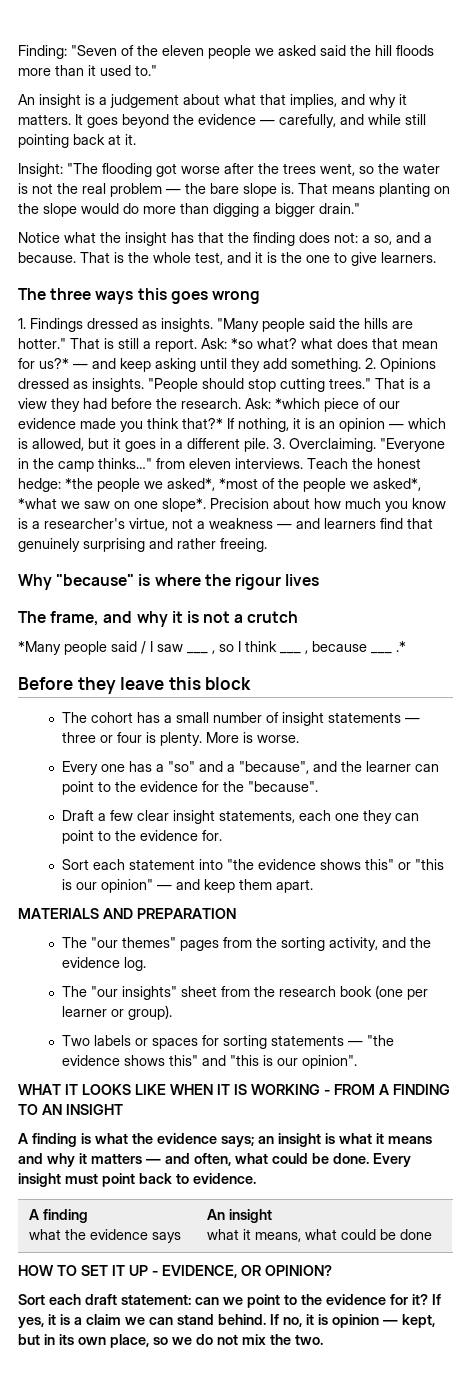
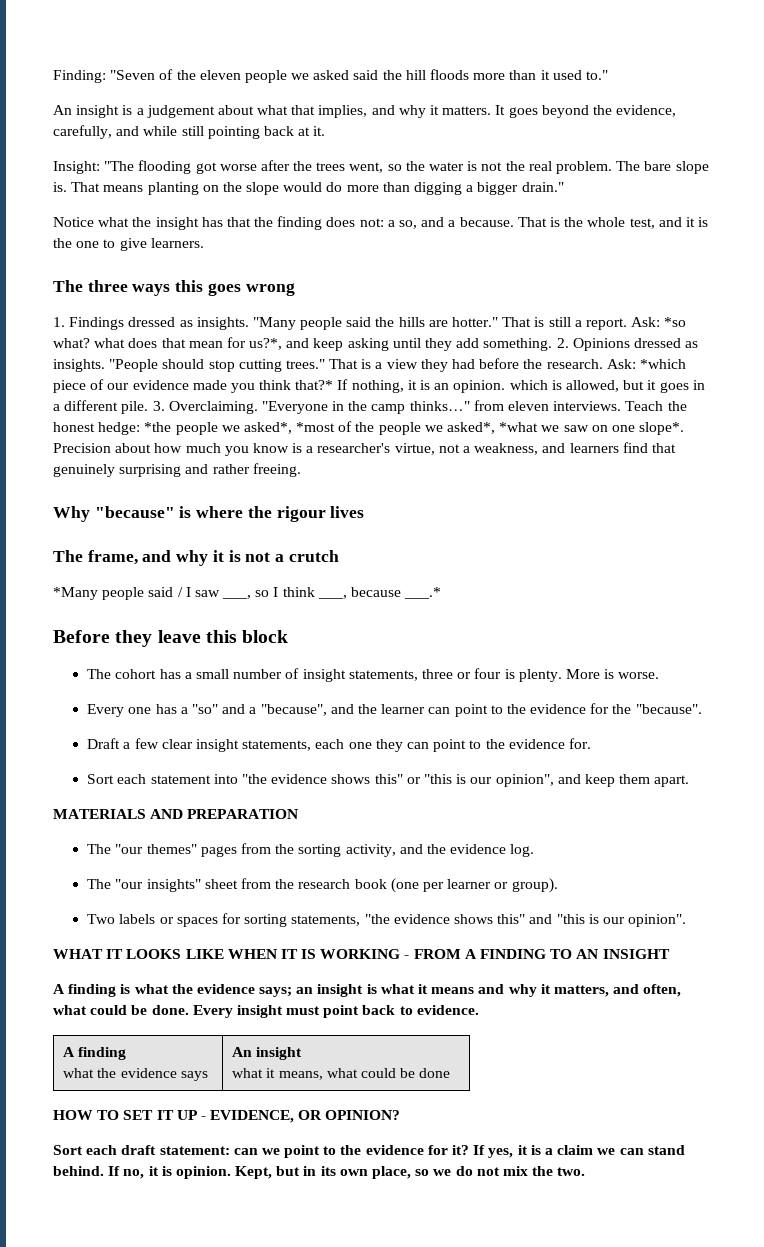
[198,114,275,125] evidence — -> [616,105,677,117] evidence,
[110,183,206,197] problem — the -> [555,161,641,174] problem. The
[39,358,88,369] us?* — -> [249,338,283,350] us?*,
[339,418,404,432] opinion — -> [453,380,506,393] opinion.
[209,518,292,529] weakness — -> [474,443,539,455] weakness,
[187,650,215,654] ___ , -> [222,595,252,599] ___,
[280,641,367,654] [371,652,392,654] [396,641,406,652] ___ , because ___ .* -> [317,587,442,599] ___, because ___.*
[327,712,420,723] statements — -> [348,670,418,681] statements,
[100,879,172,893] opinion" — -> [495,774,554,787] opinion",
[270,1035,363,1046] statements — -> [291,915,361,926] statements,
[91,1153,161,1164] matters — -> [553,985,609,997] matters,
[332,1314,435,1328] opinion — kept, -> [175,1166,273,1179] opinion. Kept,

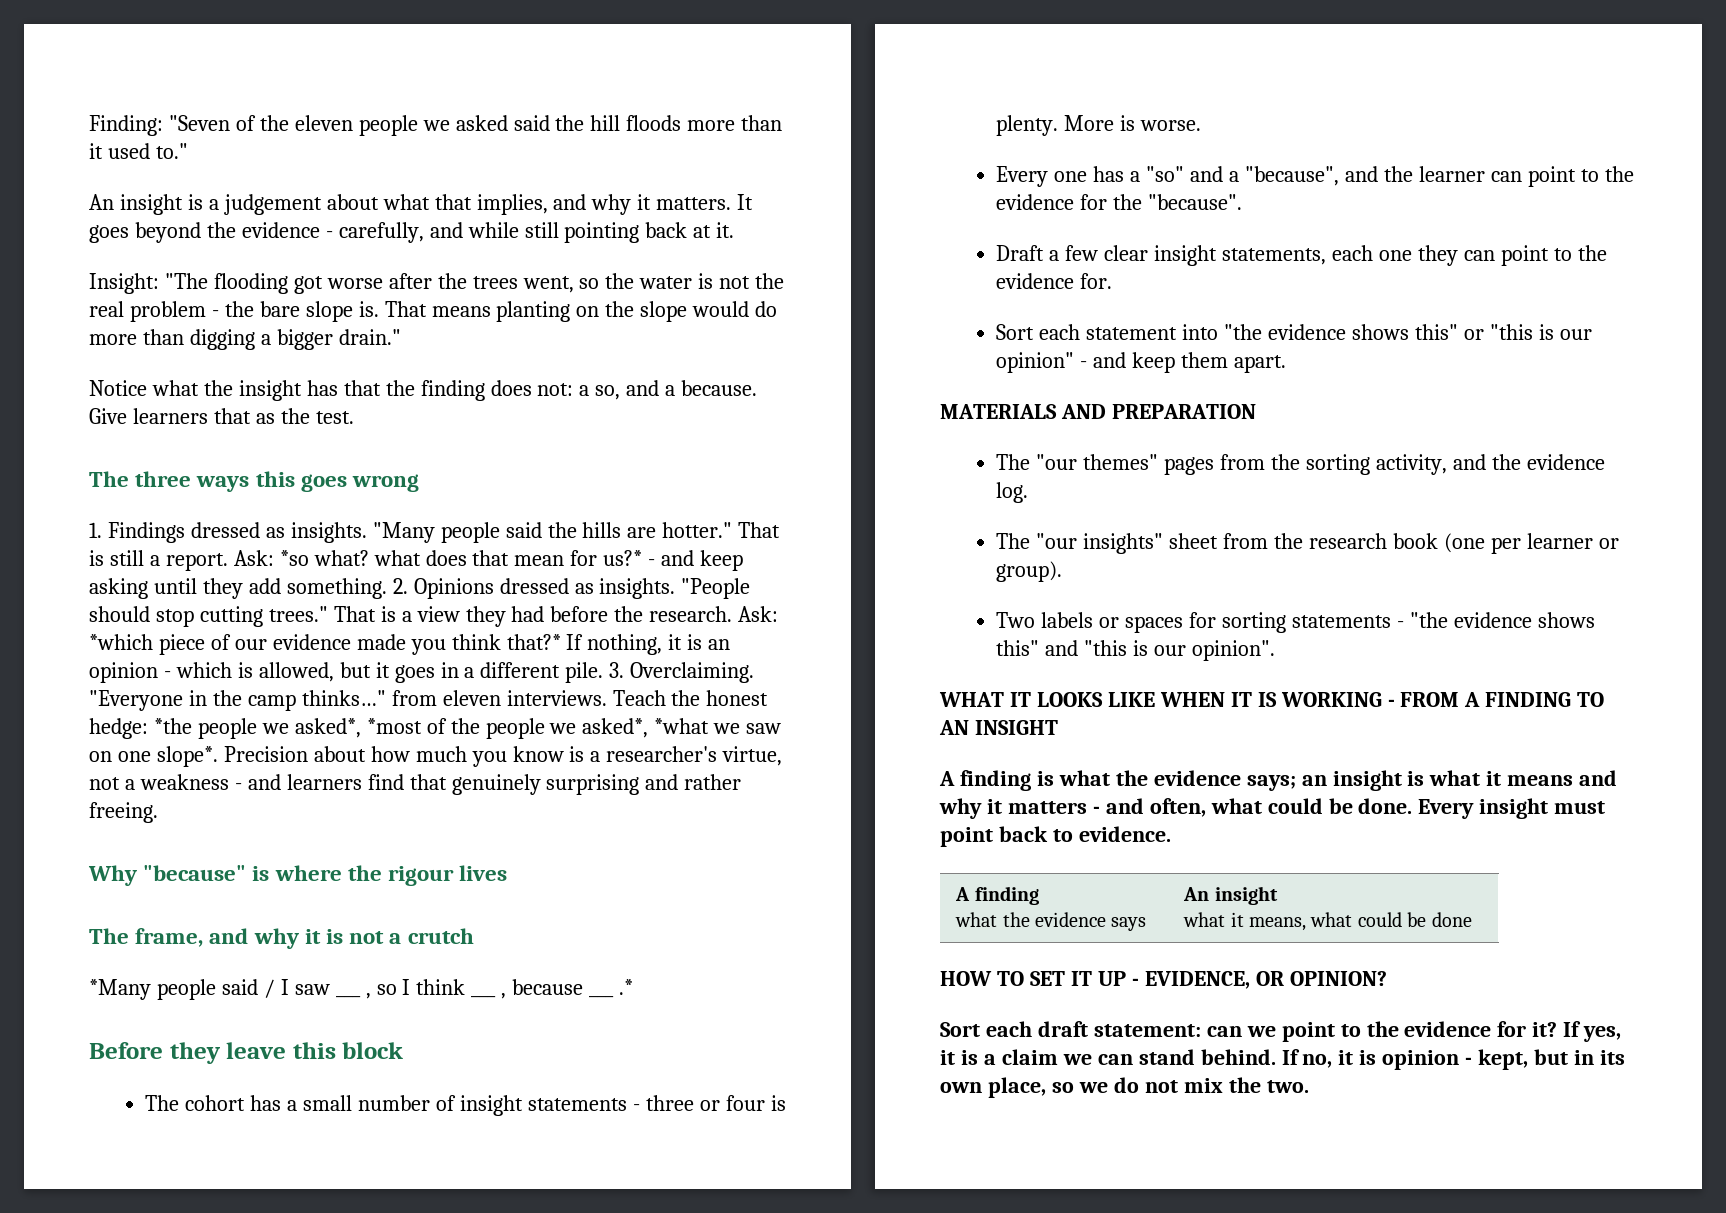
[616,105,677,117] evidence, -> [241,222,333,238] evidence -
[555,161,641,174] problem. The -> [129,301,254,322] problem - the
[517,217,709,229] [53,238,204,251] That is the whole test, and it is the one to give learners. -> [89,408,354,424] Give learners that as the test.
[249,338,283,350] us?*, -> [603,550,656,566] us?* -
[453,380,506,393] opinion. -> [89,662,171,683] opinion -
[474,443,539,455] weakness, -> [139,774,242,790] weakness -
[222,595,252,599] ___, -> [335,993,371,999] ___ ,
[317,587,442,599] ___, because ___.* -> [471,979,584,999] [589,995,615,998] [619,979,634,995] ___ , because ___ .*
[348,670,418,681] statements, -> [527,1098,640,1111] statements -
[495,774,554,787] opinion", -> [996,352,1088,373] opinion" -
[291,915,361,926] statements, -> [1292,615,1405,628] statements -
[553,985,609,997] matters, -> [1007,801,1100,814] matters -
[175,1166,273,1179] opinion. Kept, -> [1382,1049,1529,1070] opinion - kept,

